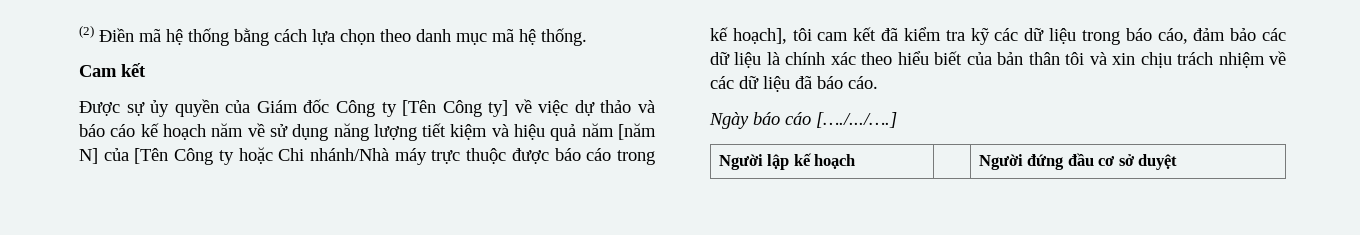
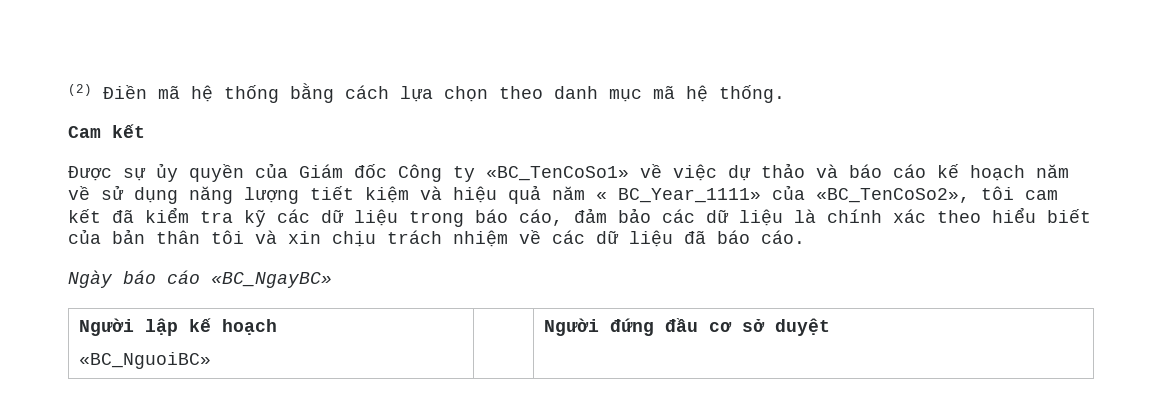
[402,100,509,117] [Tên Công ty] -> [486,166,629,181] «BC_TenCoSo1»
[618,123,656,140] [79,147,655,165] [710,27,787,44] [năm N] của [Tên Công ty hoặc Chi nhánh/Nhà máy trực thuộc được báo cáo trong kế hoạch], -> [596,185,970,203] « BC_Year_1111» của «BC_TenCoSo2»,
[816,112,897,128] […./.../….] -> [211,272,332,288] «BC_NgayBC»
(856, 161) none -> [78,352,211,369] // «BC_NguoiBC»

